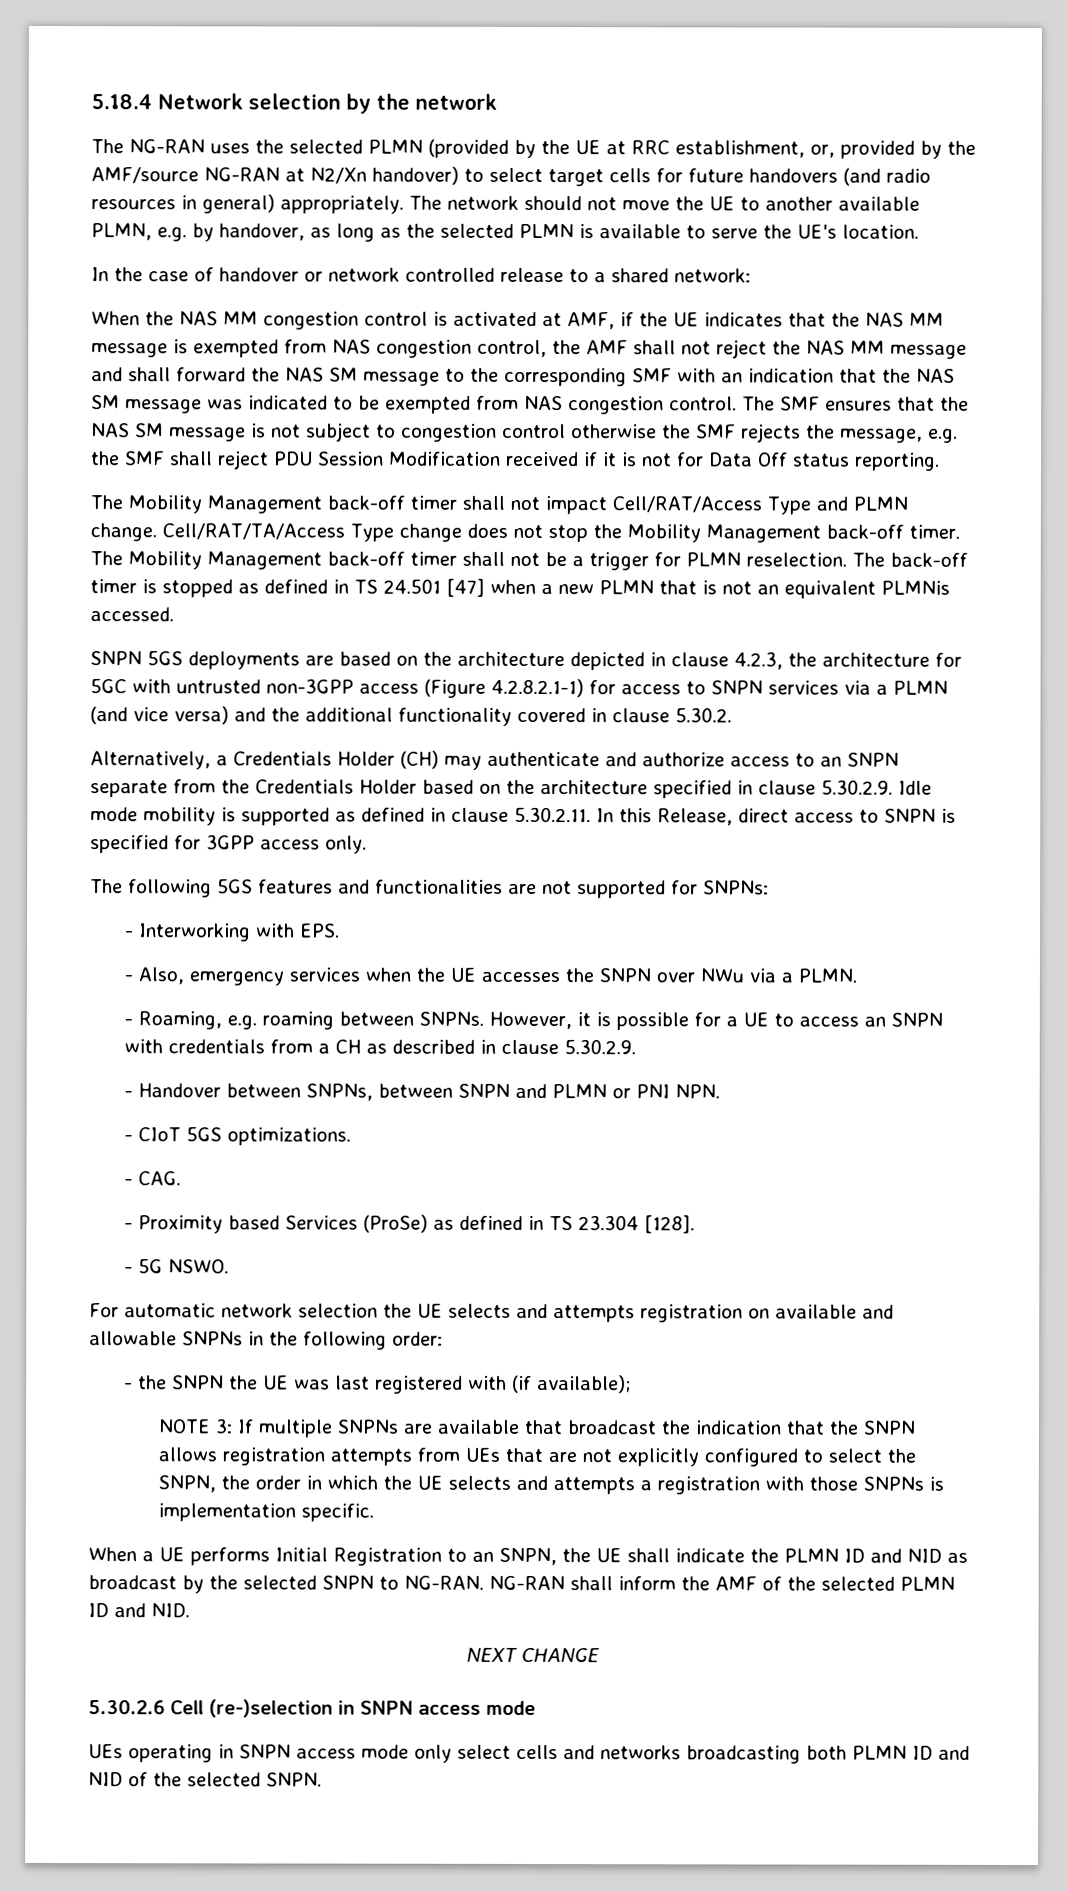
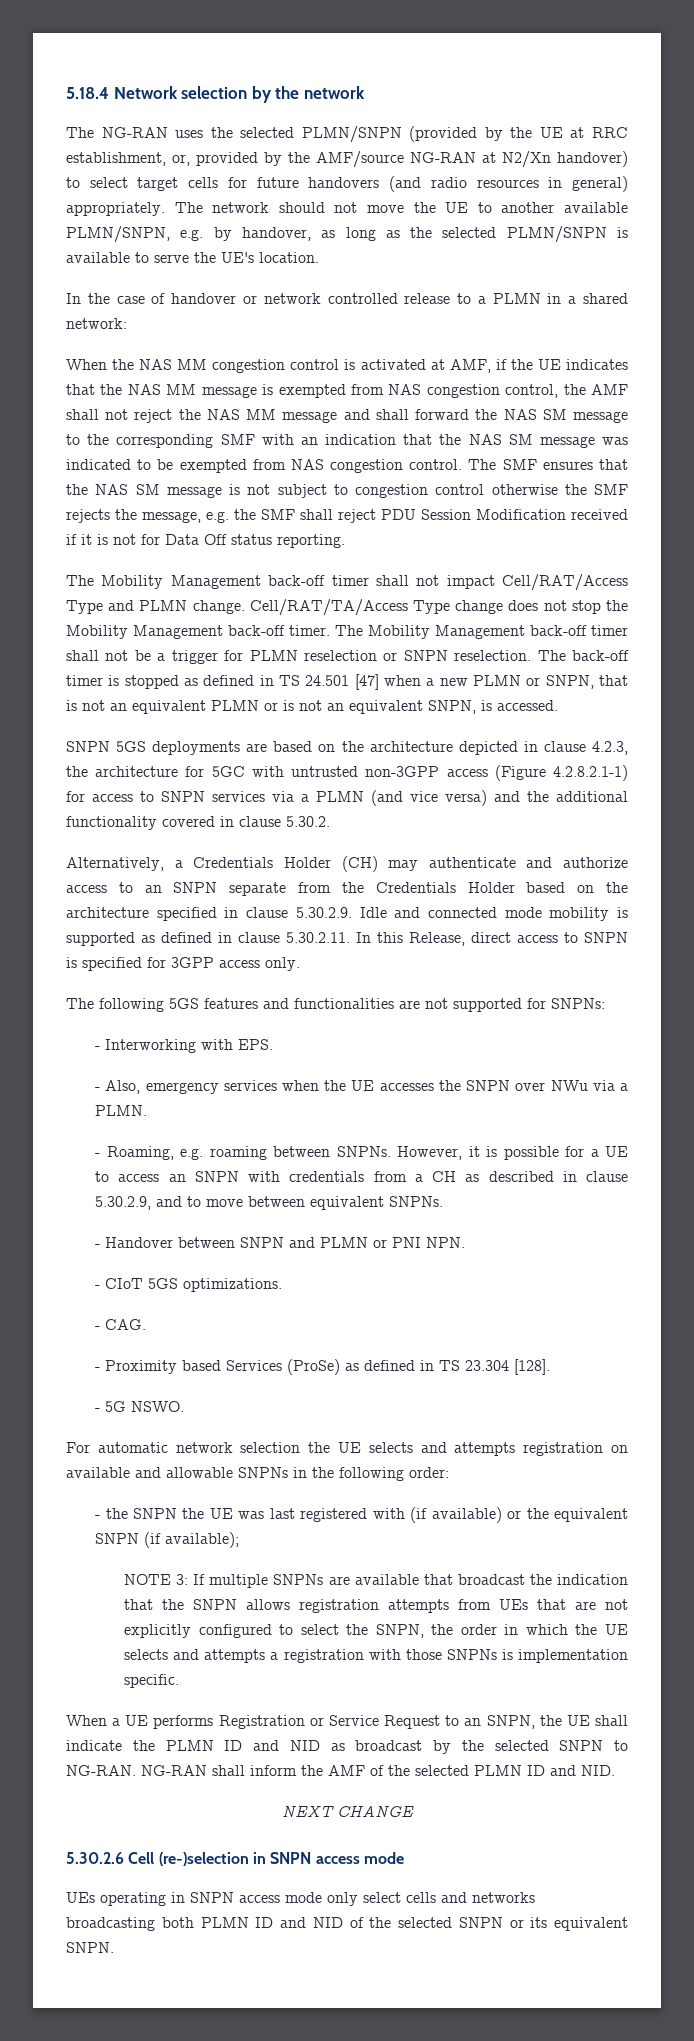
[368,139,423,154] PLMN -> [301,126,402,143] PLMN/SNPN
[91,223,152,241] PLMN, -> [66,226,170,243] PLMN/SNPN,
[519,223,574,239] PLMN -> [506,226,607,243] PLMN/SNPN
(606, 277) none -> [492,293,577,304] PLMN in a
(741, 559) none -> [303,650,448,661] reselection or SNPN
(654, 587) none -> [526,675,594,689] or SNPN,
[881,580,950,595] PLMNis -> [211,700,492,714] PLMN or is not an equivalent SNPN, is
(932, 787) none -> [394,907,497,918] and connected
[563,1039,636,1055] 5.30.2.9. -> [95,1196,444,1210] 5.30.2.9, and to move between equivalent SNPNs.
[305,1083,453,1101] SNPNs, between -> (236, 1242) none
(532, 1383) none -> [431,1507,629,1523] [95,1532,162,1548] available) or the equivalent SNPN (if
[275,1547,442,1566] Initial Registration -> [218,1715,441,1729] Registration or Service Request
(261, 1779) none -> [458,1917,628,1931] SNPN or its equivalent

